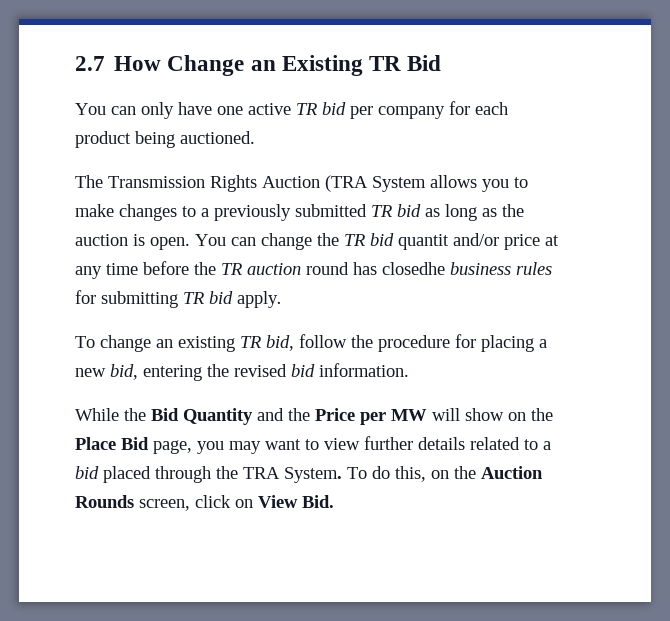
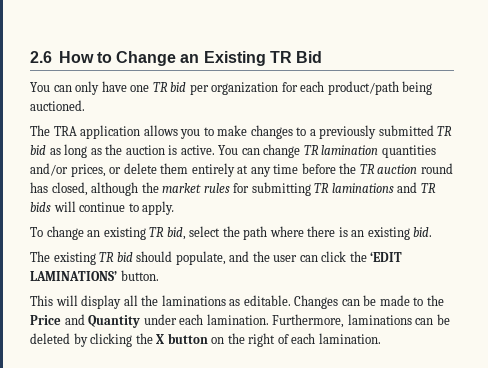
[75,56,162,71] 2.7 How -> [30,51,112,63] 2.6 How to
[248,103,291,115] active -> (150, 88) none
[378,106,445,119] company -> [211,82,279,95] organization
[75,131,131,148] product -> [327,81,399,95] product/path
[108,175,426,192] Transmission Rights Auction (TRA System -> [53,125,141,139] TRA application
[150,237,190,250] open. -> [180,145,215,155] active.
[317,233,540,250] the TR bid quantit and/or price -> [303,145,436,158] [30,163,235,177] TR lamination quantities and/or prices, or delete them entirely
[382,262,552,275] [75,290,233,308] closedhe business rules for submitting TR bid -> [51,182,436,196] [30,201,139,212] closed, although the market rules for submitting TR laminations and TR bids will continue to
[299,334,547,352] [75,363,409,381] [75,408,553,425] [75,436,551,454] [75,466,543,483] [75,495,334,511] follow the procedure for placing a new bid, entering the revised bid information. // While the Bid Quantity and the Price per MW will show on the Place Bid page, you may want to view further details related to a bid placed through the TRA System. To do this, on the Auction Rounds screen, click on View Bid. -> [189,226,433,240] [30,251,403,265] [30,270,159,281] [30,295,444,309] [30,314,450,328] [30,333,381,347] select the path where there is an existing bid. // The existing TR bid should populate, and the user can click the ‘EDIT LAMINATIONS’ button. // This will display all the laminations as editable. Changes can be made to the Price and Quantity under each lamination. Furthermore, laminations can be deleted by clicking the X button on the right of each lamination.

